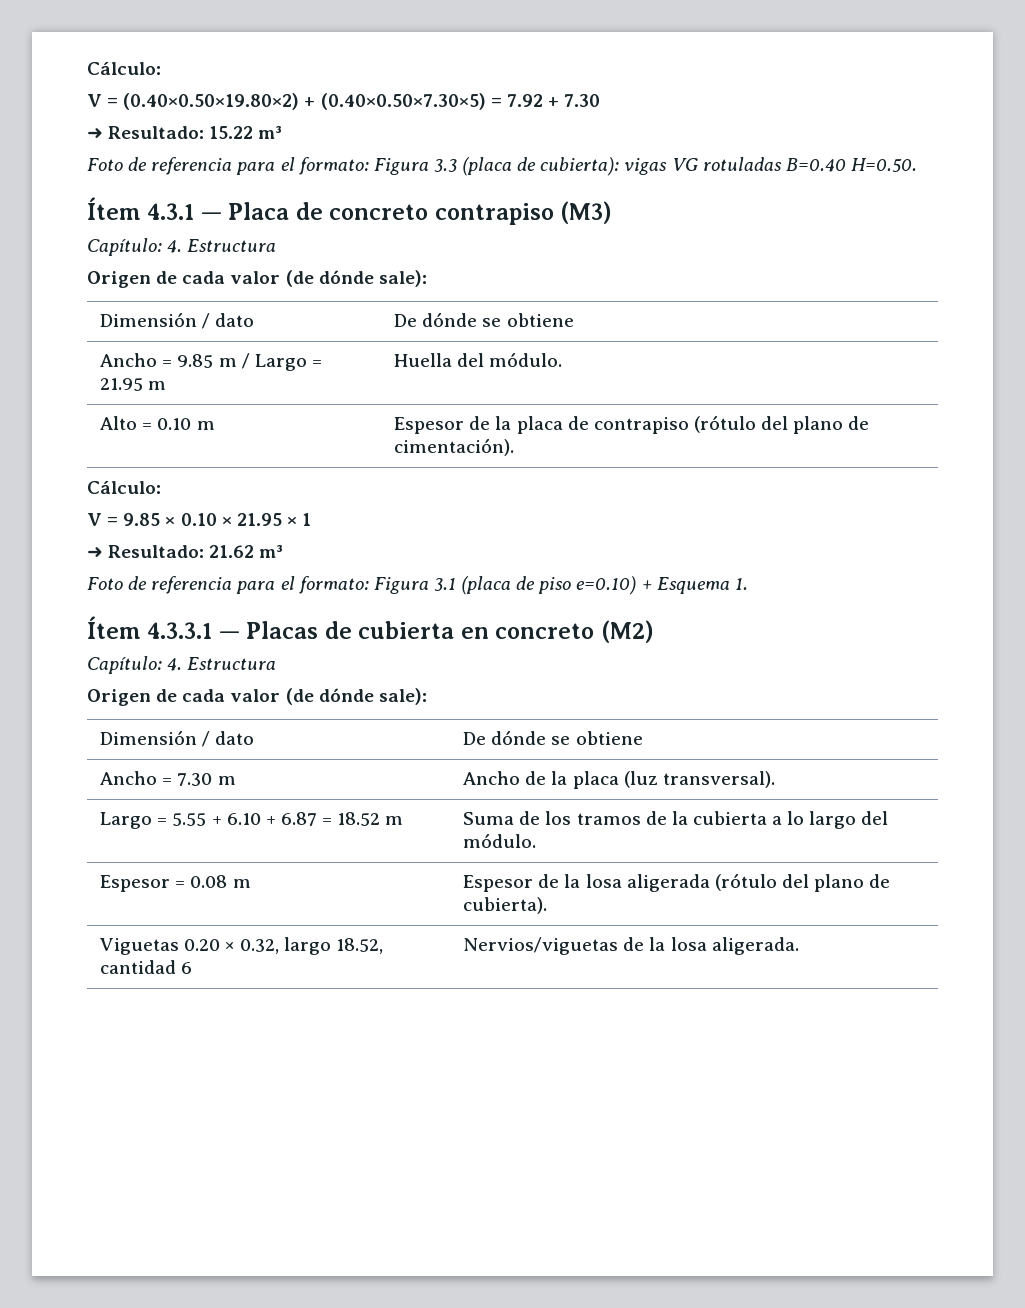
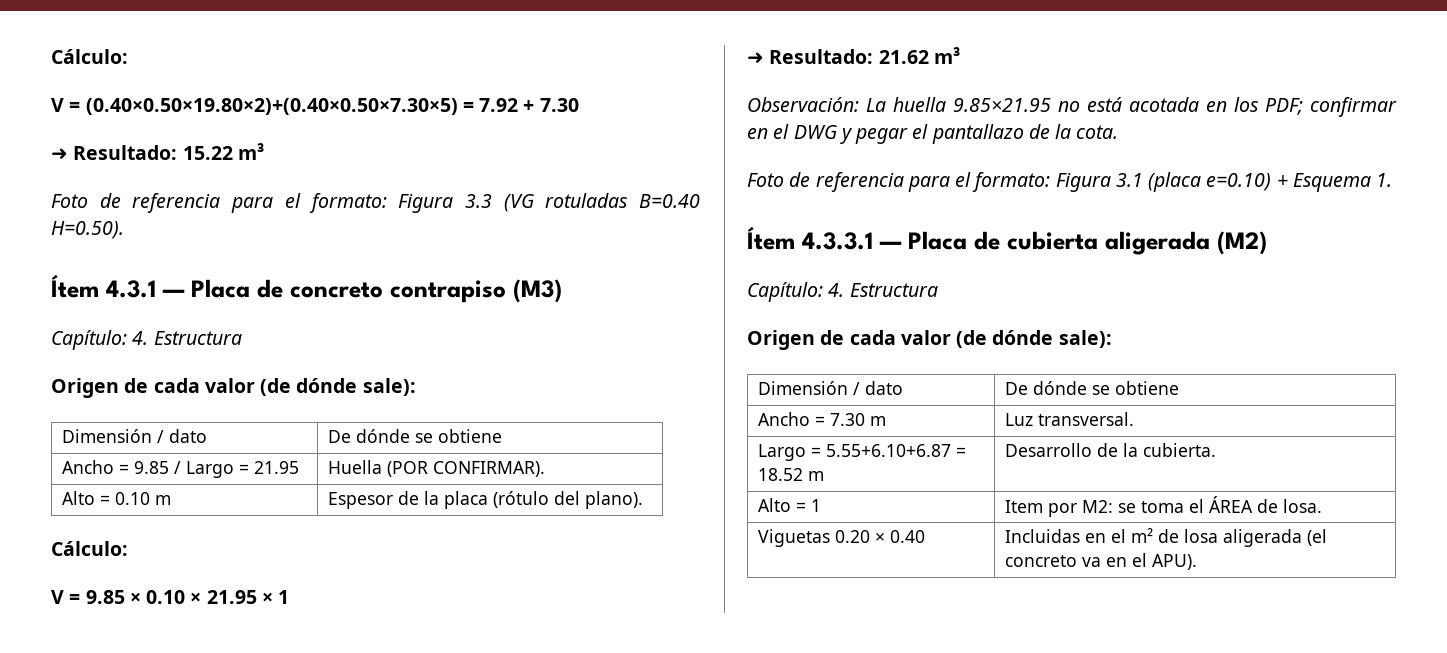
[87,61,161,75] [87,93,486,110] Cálculo: // V = (0.40×0.50×19.80×2) + (0.40×0.50×7.30×5) -> [51,49,128,64] [51,98,458,115] Cálculo: // V = (0.40×0.50×19.80×2)+(0.40×0.50×7.30×5)
[462,157,698,176] (placa de cubierta): vigas VG -> [503,194,534,212] (VG
[850,158,917,172] H=0.50. -> [51,221,124,239] H=0.50).
[218,358,237,367] m -> (169, 467) none
[148,381,167,390] m -> (299, 467) none
[457,352,563,367] del módulo. -> [386,461,545,477] (POR CONFIRMAR).
[567,415,870,434] [394,438,515,456] de contrapiso (rótulo del plano de cimentación). -> [492,491,643,509] (rótulo del plano).
(285, 551) none -> [747,97,1397,117] [747,124,1119,144] // Observación: La huella 9.85×21.95 no está acotada en los PDF; confirmar en el DWG y pegar el pantallazo de la cota.
[516,576,572,594] de piso -> (1202, 182) none
[246,621,319,639] Placas -> [908,231,967,250] Placa
[460,623,595,639] en concreto -> [1105,231,1210,255] aligerada
[463,771,775,789] [100,812,404,829] [463,811,889,829] [463,833,537,848] [100,875,251,892] [463,873,891,892] [463,897,548,914] [100,937,383,955] [100,960,193,974] [463,937,799,955] Ancho de la placa (luz transversal). // Largo = 5.55 + 6.10 + 6.87 = 18.52 m | Suma de los tramos de la cubierta a lo largo del módulo. // Espesor = 0.08 m | Espesor de la losa aligerada (rótulo del plano de cubierta). // Viguetas 0.20 × 0.32, largo 18.52, cantidad 6 | Nervios/viguetas de la losa aligerada. -> [1004,412,1134,426] [757,444,966,461] [757,468,824,481] [1004,443,1216,457] [757,498,821,512] [1004,496,1322,517] [757,529,925,547] [1004,528,1327,547] [1004,553,1197,570] Luz transversal. // Largo = 5.55+6.10+6.87 = 18.52 m | Desarrollo de la cubierta. // Alto = 1 | Item por M2: se toma el ÁREA de losa. // Viguetas 0.20 × 0.40 | Incluidas en el m² de losa aligerada (el concreto va en el APU).

